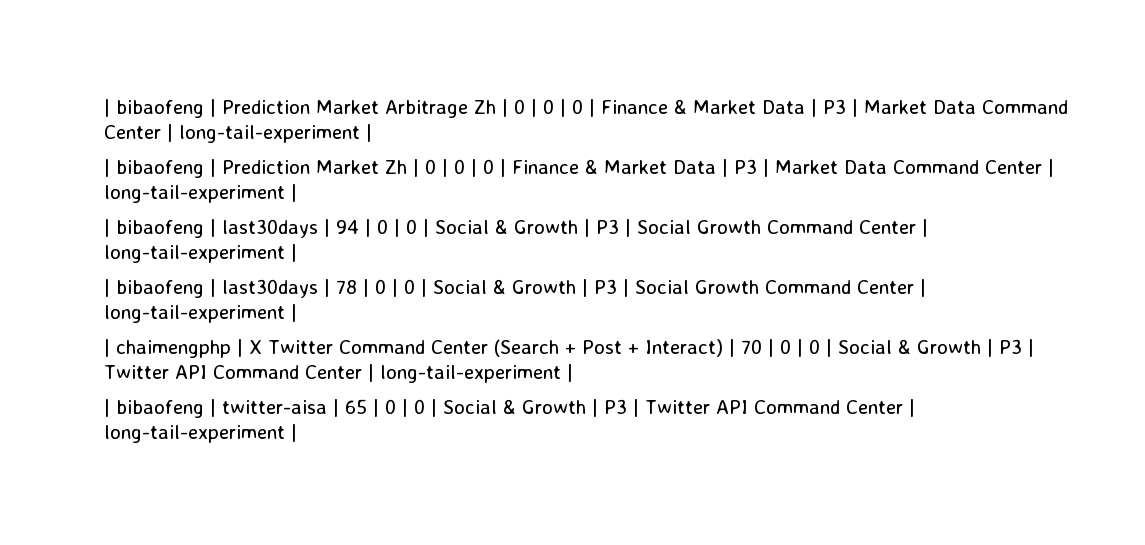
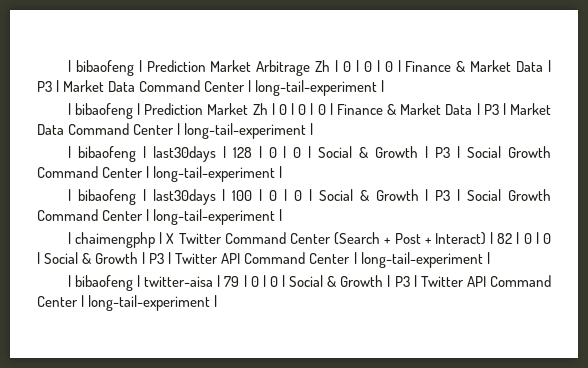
[336,220,359,234] 94 -> [232,147,252,158] 128
[336,280,357,294] 78 -> [232,190,253,201] 100
[740,339,762,354] 70 -> [497,233,513,244] 82
[345,399,367,414] 65 -> [224,276,240,287] 79

